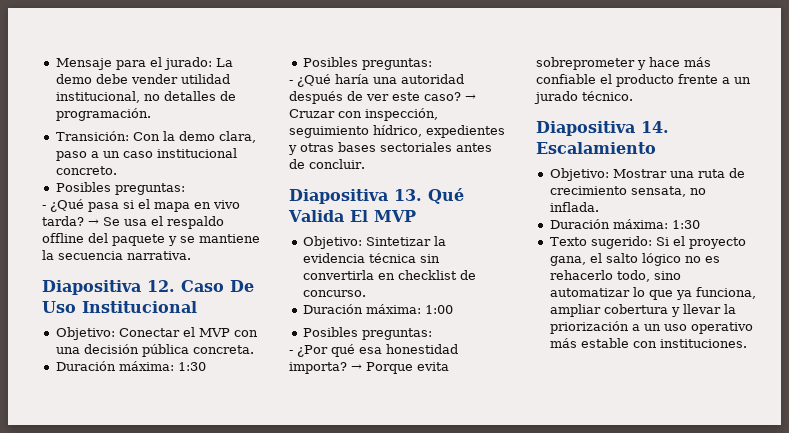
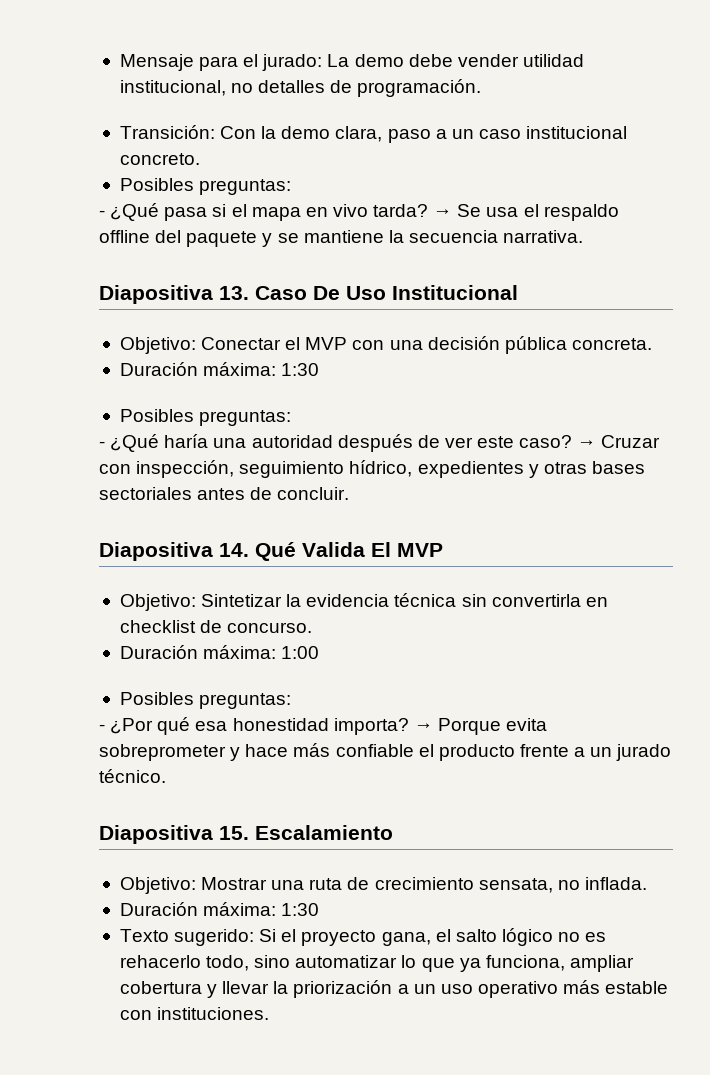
[147,280,175,292] 12. -> [219,286,249,300] 13.
[394,189,422,201] 13. -> [219,543,249,557] 14.
[641,121,669,133] 14. -> [219,826,249,840] 15.

